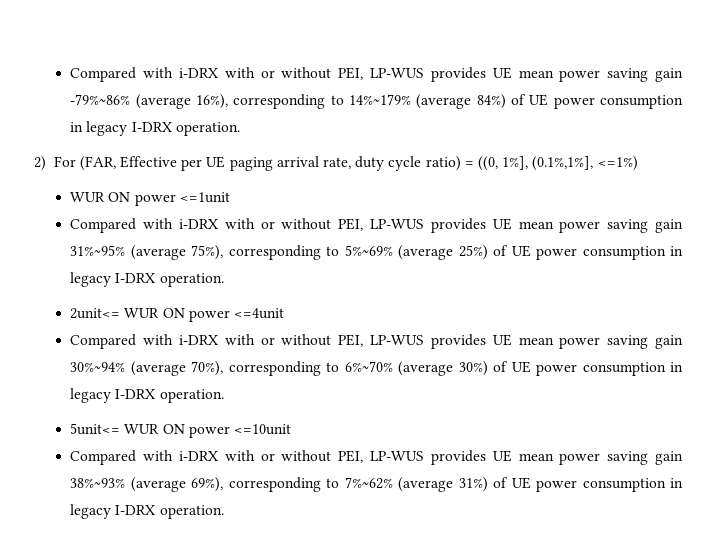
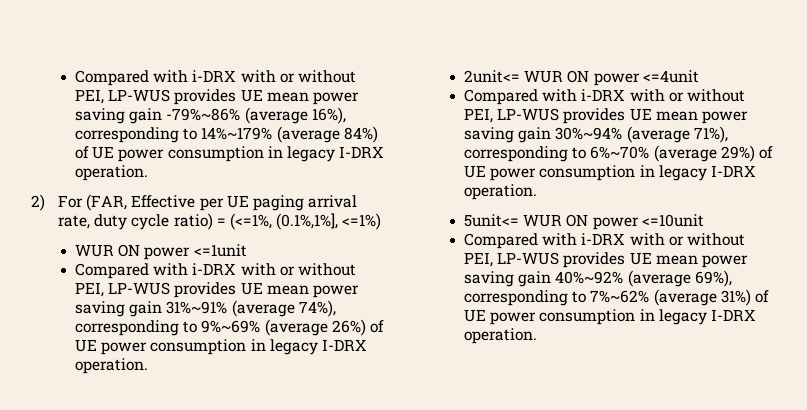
[477,156,529,171] ((0, 1%], -> [229,213,272,230] (<=1%,
[70,245,488,260] 31%~95% (average 75%), corresponding to 5%~69% (average 25%) -> [166,300,336,317] [75,319,366,336] 31%~91% (average 74%), corresponding to 9%~69% (average 26%)
[191,361,224,376] 70%), -> [693,126,728,143] 71%),
[458,361,488,376] 30%) -> [720,145,755,162] 29%)
[70,478,126,488] 38%~93% -> [555,271,624,284] 40%~92%

